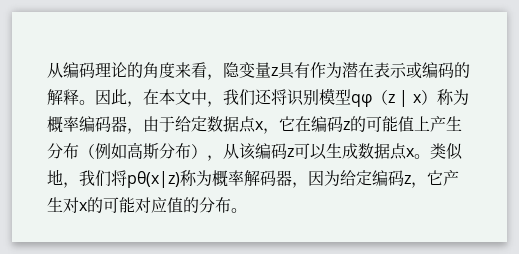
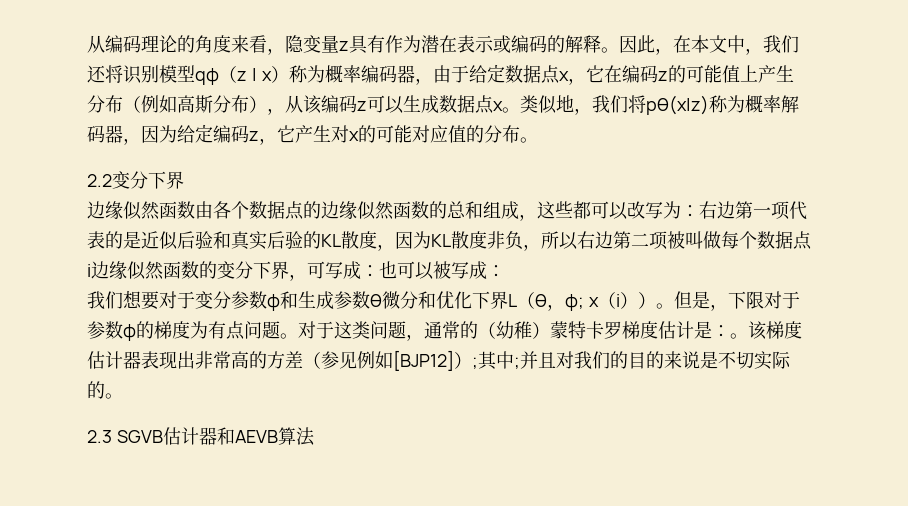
(247, 210) none -> [87,171,184,189] [87,201,807,221] [87,231,812,251] [87,261,505,281] [87,290,800,311] [87,321,802,341] [87,350,791,371] [87,381,123,399] [87,427,315,446] // 2.2变分下界 // 边缘似然函数由各个数据点的边缘似然函数的总和组成，这些都可以改写为：右边第一项代表的是近似后验和真实后验的KL散度，因为KL散度非负，所以右边第二项被叫做每个数据点i边缘似然函数的变分下界，可写成：也可以被写成： // 我们想要对于变分参数φ和生成参数θ微分和优化下界L（θ，φ; x（i））。但是，下限对于参数φ的梯度为有点问题。对于这类问题，通常的（幼稚）蒙特卡罗梯度估计是：。该梯度估计器表现出非常高的方差（参见例如[BJP12]）;其中;并且对我们的目的来说是不切实际的。 // 2.3 SGVB估计器和AEVB算法

